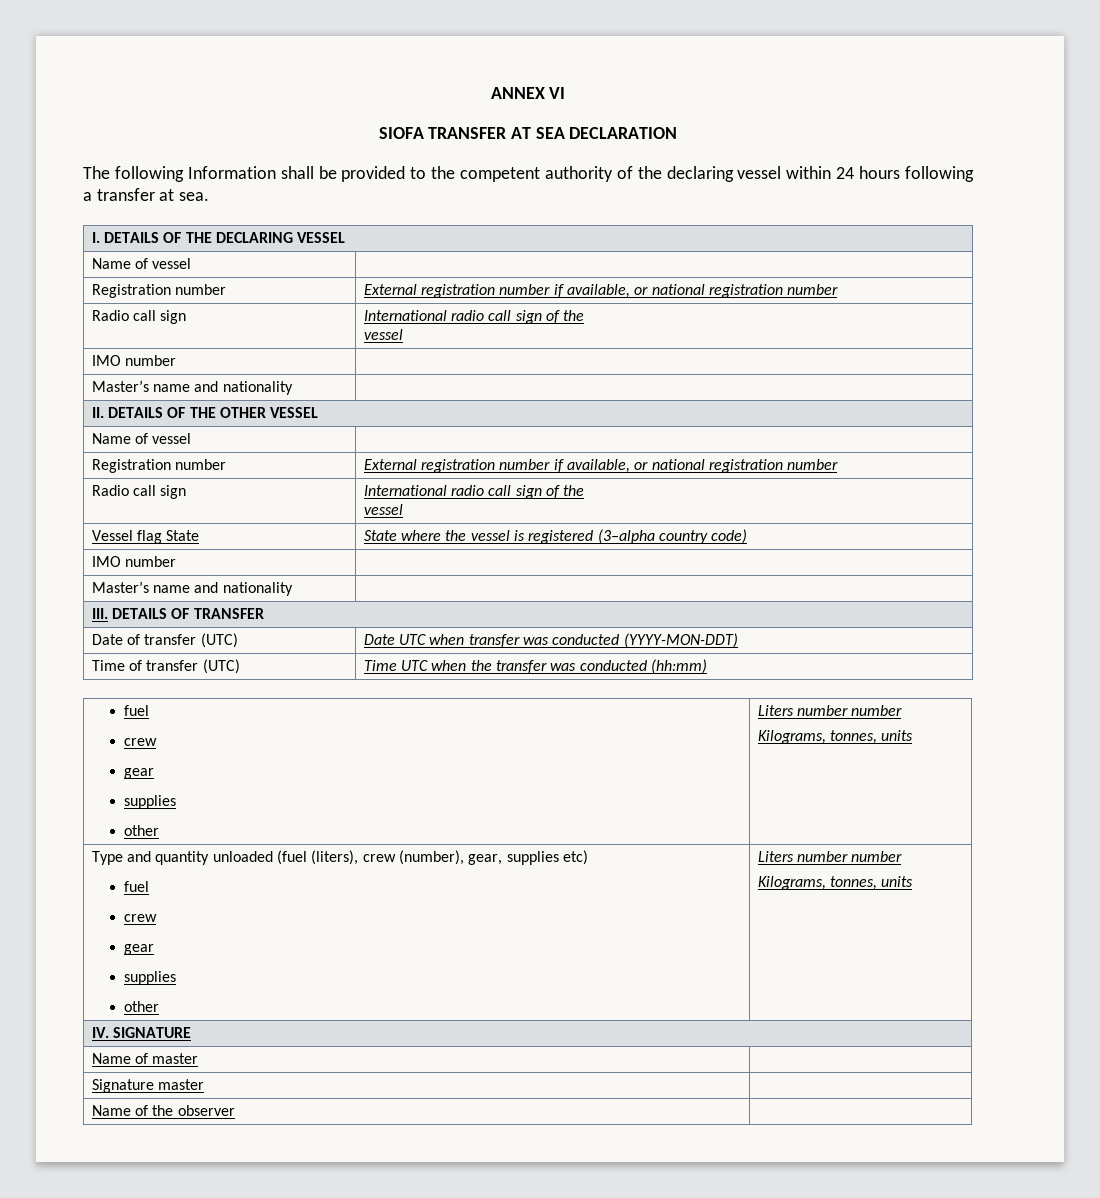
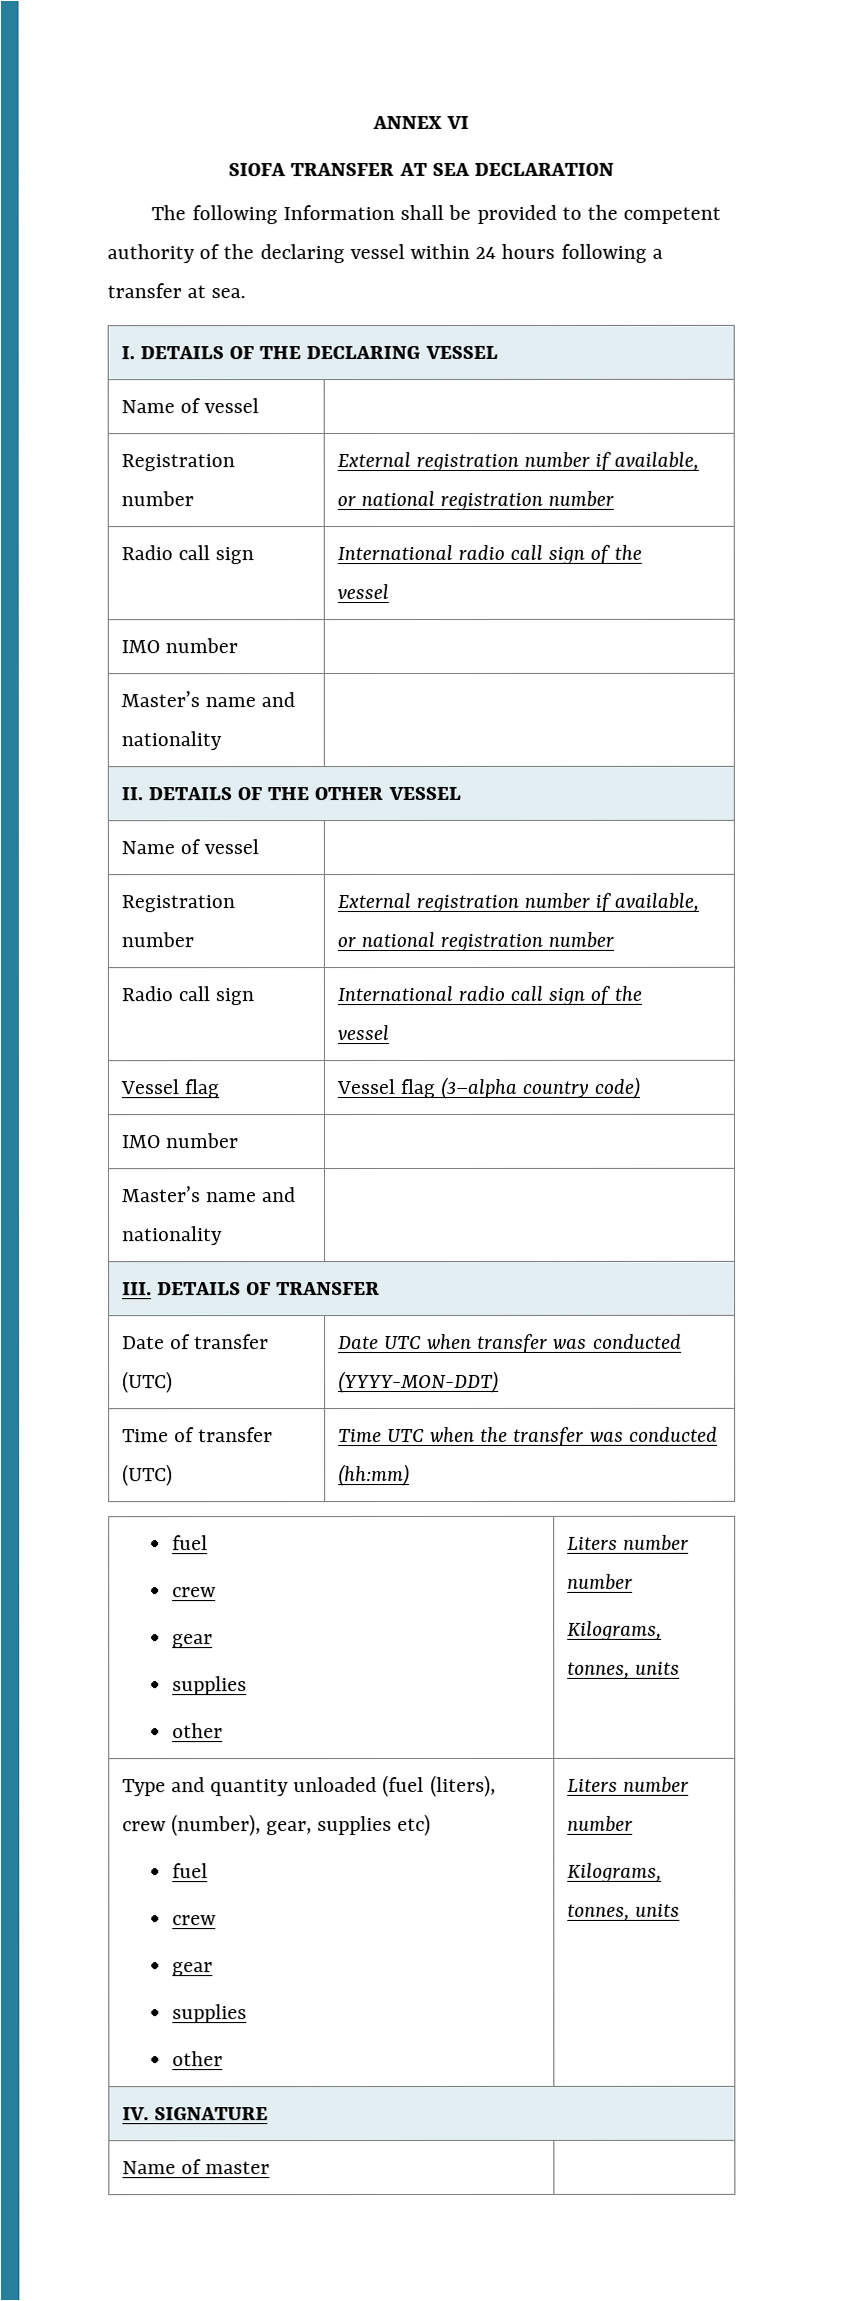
[166,530,200,541] [363,530,594,544] State | State where the vessel is registered -> [335,1078,435,1099] | Vessel flag
[91,1079,205,1093] [91,1105,235,1116] // Signature master | // Name of the observer | -> (270, 2168) none

